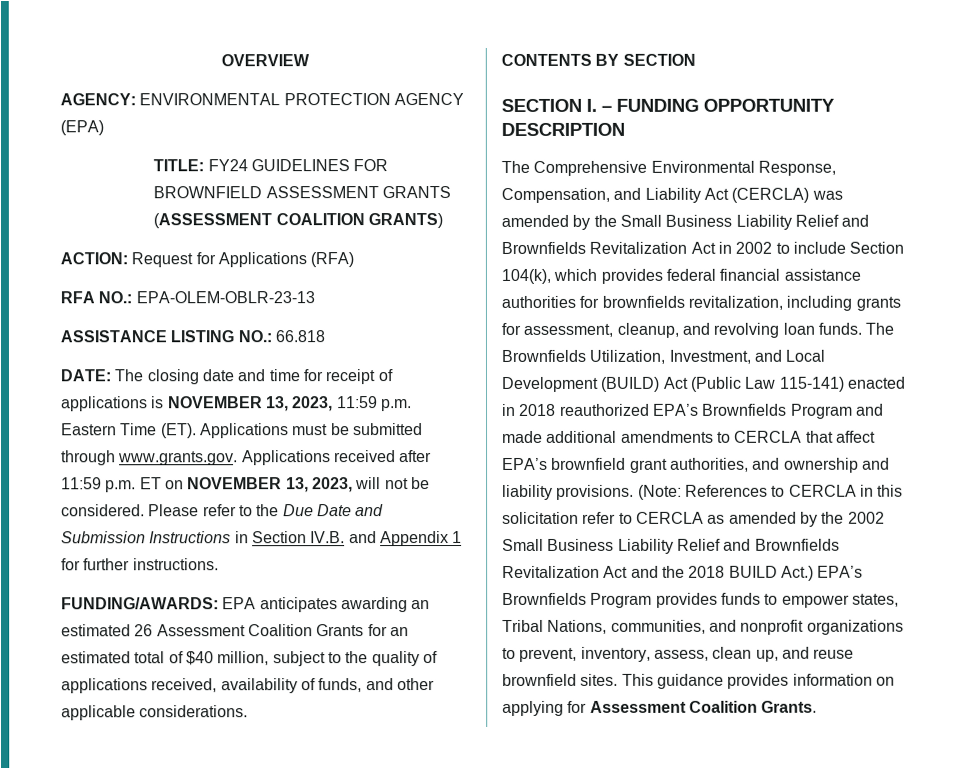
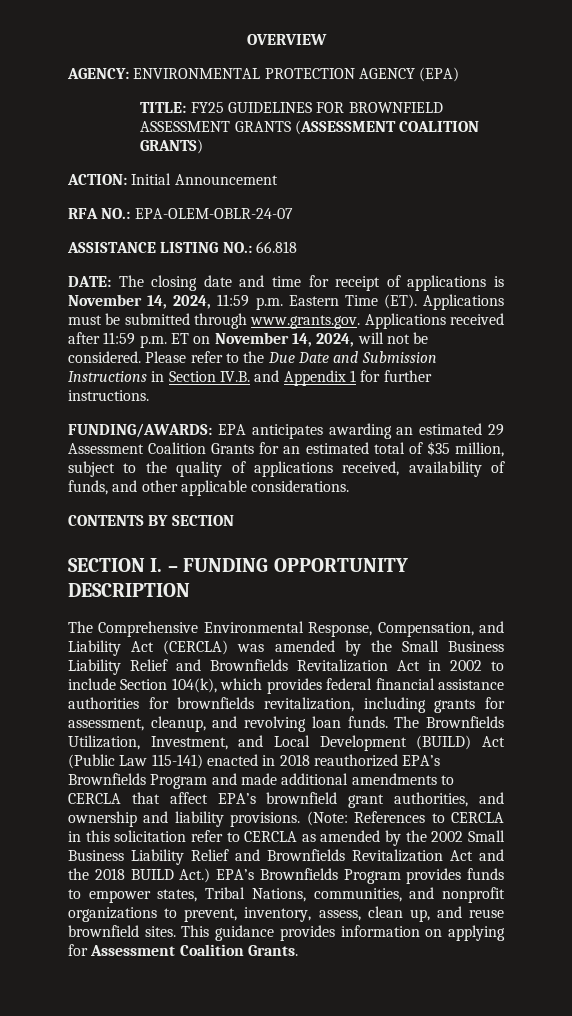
[207,159,248,172] FY24 -> [190,102,224,113] FY25
[131,252,355,268] Request for Applications (RFA) -> [131,173,278,185] Initial Announcement
[135,291,315,304] EPA-OLEM-OBLR-23-13 -> [134,208,293,219] EPA-OLEM-OBLR-24-07
[167,396,334,412] NOVEMBER 13, 2023, -> [68,294,212,309] November 14, 2024,
[187,477,353,493] NOVEMBER 13, 2023, -> [214,332,355,347] November 14, 2024,
[134,624,154,637] 26 -> [487,424,504,436] 29
[185,651,214,666] $40 -> [426,441,450,456] $35

